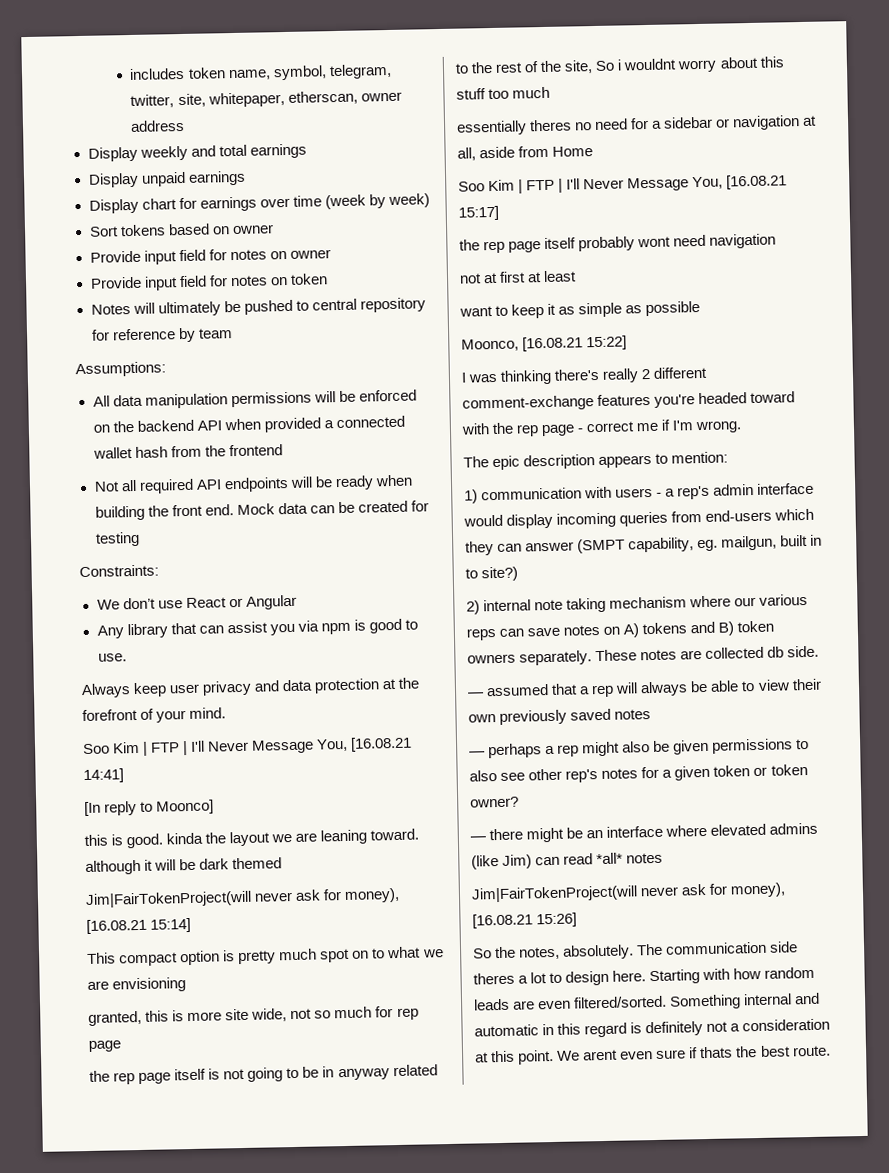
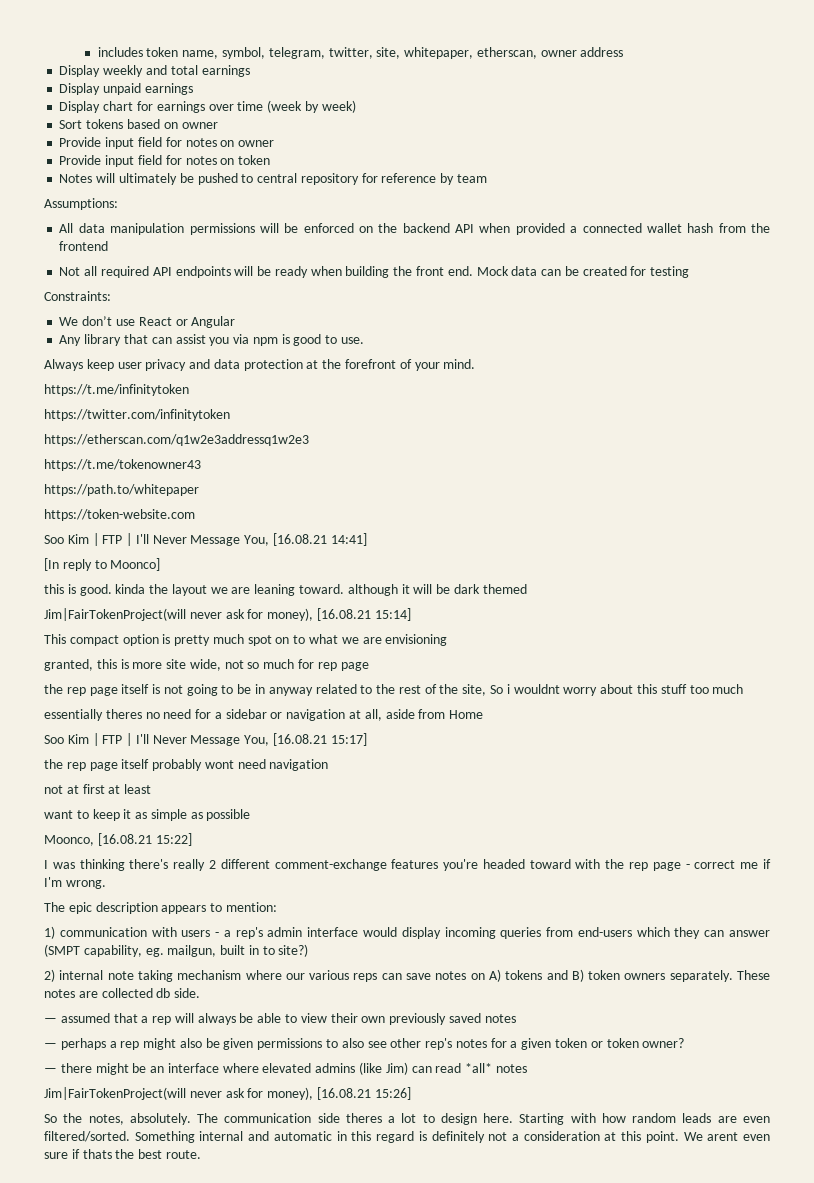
(227, 713) none -> [44,384,189,396] [44,409,230,421] [44,434,309,446] [44,459,201,471] [44,484,199,496] [44,509,195,521] // https://t.me/infinitytoken // https://twitter.com/infinitytoken // https://etherscan.com/q1w2e3addressq1w2e3 // https://t.me/tokenowner43 // https://path.to/whitepaper // https://token-website.com

